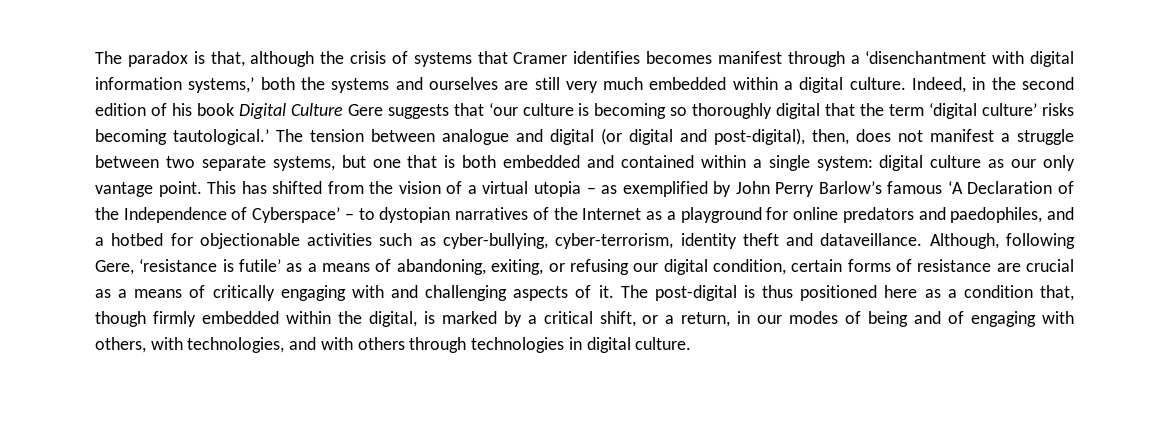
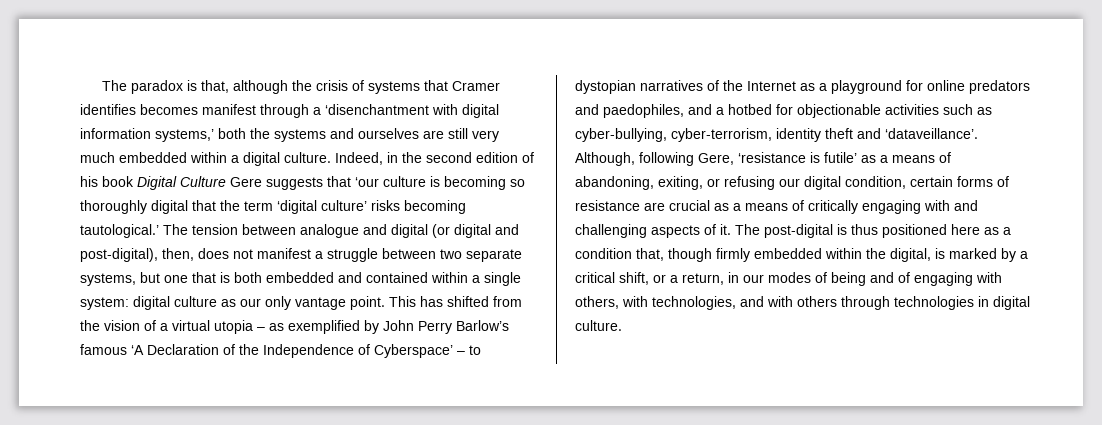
[820,233,923,246] dataveillance. -> [885,128,978,139] ‘dataveillance’.

